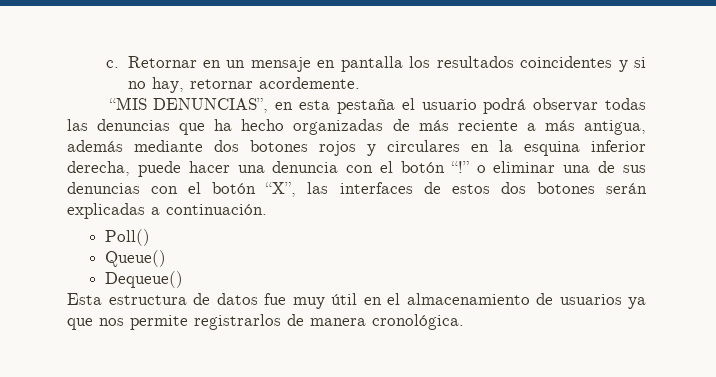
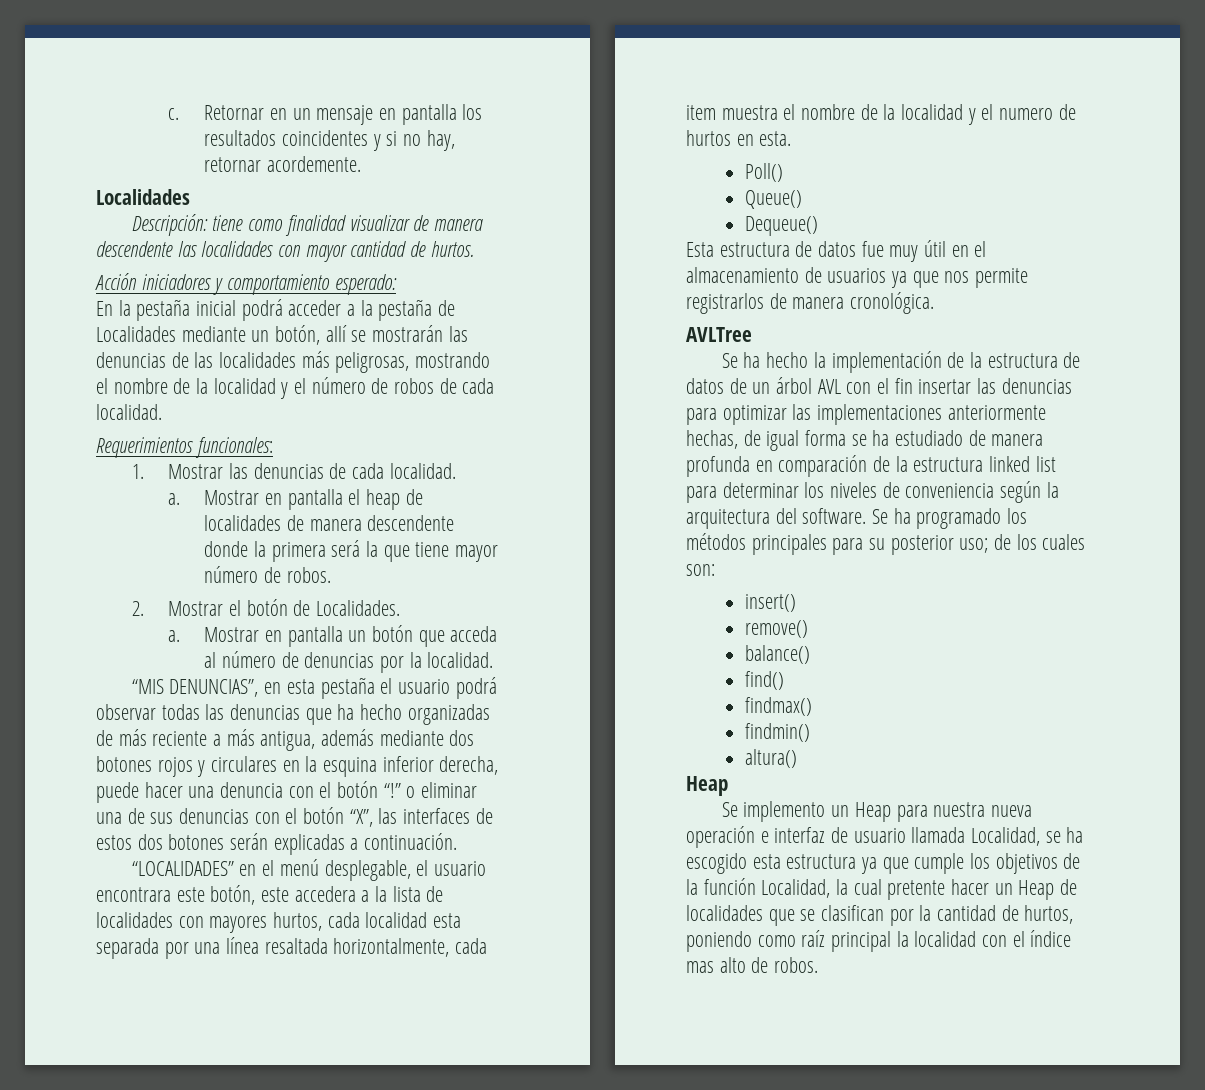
(360, 83) none -> [96,189,190,205] [131,214,483,236] [96,241,474,262] [95,273,397,295] [96,299,456,321] [96,325,468,345] [96,351,491,373] [96,377,495,399] [96,404,162,420] [96,437,273,458] [132,463,456,479] [168,489,423,510] [204,515,455,531] [204,540,499,562] [204,566,331,583] [132,599,400,616] [168,625,498,647] [204,651,494,673] // Localidades // Descripción: tiene como finalidad visualizar de manera descendente las localidades con mayor cantidad de hurtos. // Acción iniciadores y comportamiento esperado: // En la pestaña inicial podrá acceder a la pestaña de Localidades mediante un botón, allí se mostrarán las denuncias de las localidades más peligrosas, mostrando el nombre de la localidad y el número de robos de cada localidad. // Requerimientos funcionales: // 1. Mostrar las denuncias de cada localidad. // a. Mostrar en pantalla el heap de localidades de manera descendente donde la primera será la que tiene mayor número de robos. // 2. Mostrar el botón de Localidades. // a. Mostrar en pantalla un botón que acceda al número de denuncias por la localidad.
(267, 209) none -> [131,859,486,881] [96,885,444,905] [96,912,462,933] [96,937,488,959] [686,104,1076,125] [686,130,792,146] // “LOCALIDADES” en el menú desplegable, el usuario encontrara este botón, este accedera a la lista de localidades con mayores hurtos, cada localidad esta separada por una línea resaltada horizontalmente, cada item muestra el nombre de la localidad y el numero de hurtos en esta.
(464, 322) none -> [686,327,752,342] [721,351,1081,373] [686,377,1072,394] [686,404,1046,425] [686,430,1044,451] [686,455,1056,477] [686,481,1059,503] [686,508,1028,529] [686,533,1086,555] [686,564,715,576] [745,594,797,612] [745,620,809,638] [745,645,811,664] [745,671,785,690] [745,697,813,716] [745,723,811,742] [745,749,798,768] [686,776,728,796] [721,801,1032,822] [686,826,1084,848] [686,853,1081,874] [686,878,1078,900] [686,905,1074,926] [686,930,1072,952] [686,957,819,973] // AVLTree // Se ha hecho la implementación de la estructura de datos de un árbol AVL con el fin insertar las denuncias para optimizar las implementaciones anteriormente hechas, de igual forma se ha estudiado de manera profunda en comparación de la estructura linked list para determinar los niveles de conveniencia según la arquitectura del software. Se ha programado los métodos principales para su posterior uso; de los cuales son: // insert() // remove() // balance() // find() // findmax() // findmin() // altura() // Heap // Se implemento un Heap para nuestra nueva operación e interfaz de usuario llamada Localidad, se ha escogido esta estructura ya que cumple los objetivos de la función Localidad, la cual pretente hacer un Heap de localidades que se clasifican por la cantidad de hurtos, poniendo como raíz principal la localidad con el índice mas alto de robos.

